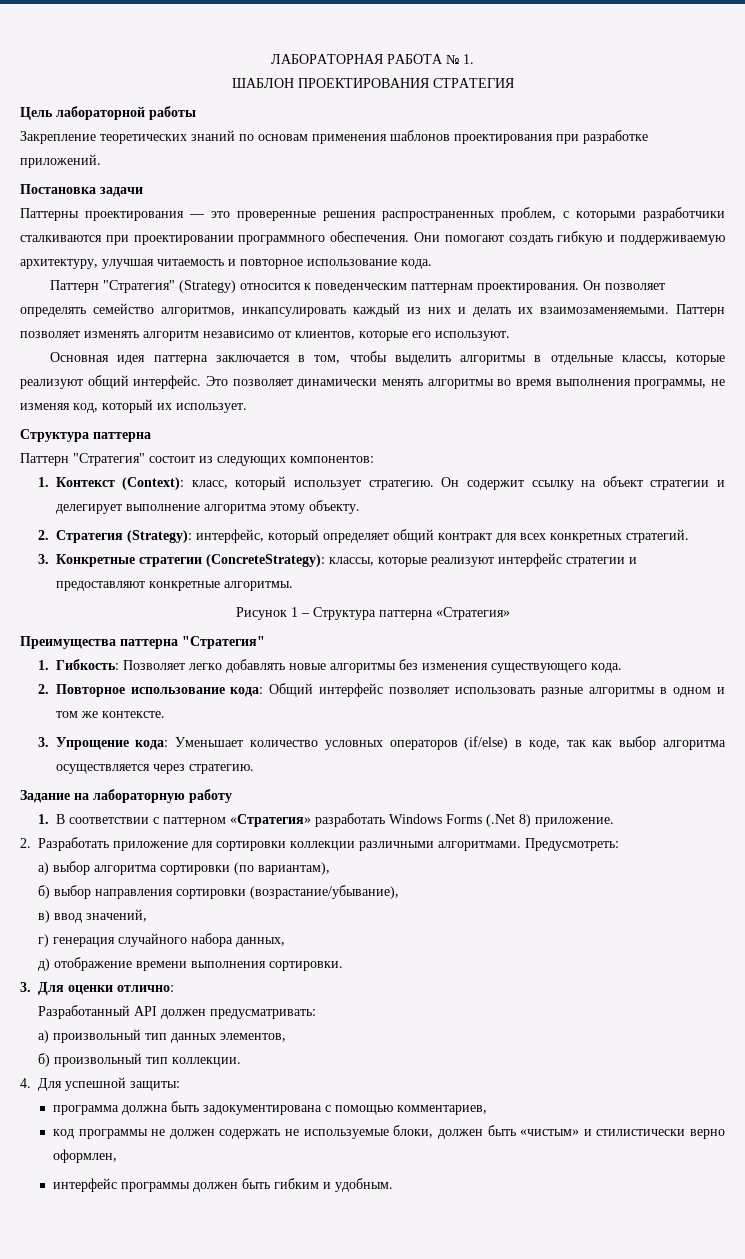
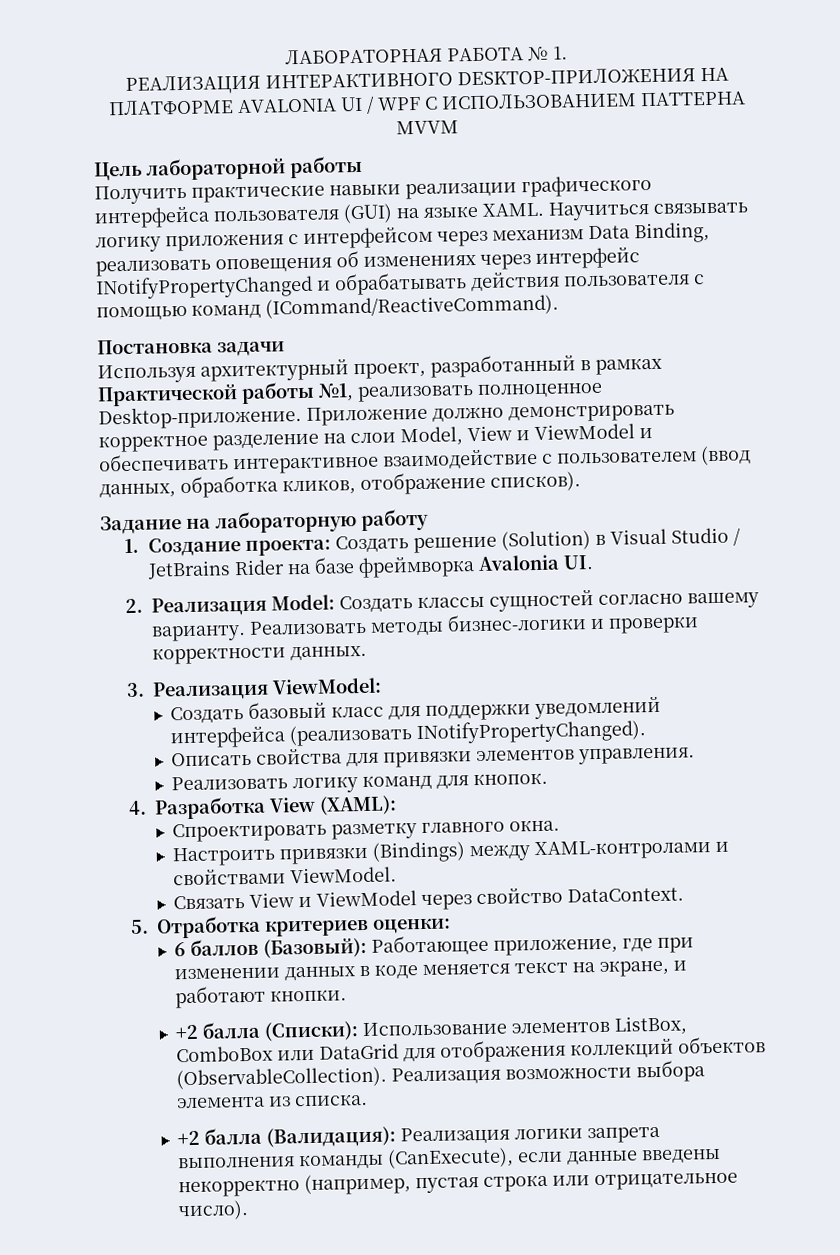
[231,78,514,88] [20,106,196,120] [20,130,648,144] [20,154,101,168] [20,184,143,197] [20,207,725,221] [20,231,725,245] [20,259,432,269] [50,280,666,293] [20,303,725,317] [20,331,510,341] [50,351,725,365] [20,375,725,389] [20,399,247,413] [20,429,151,442] [20,453,374,466] [37,476,726,490] [55,500,360,514] [37,529,689,543] [37,553,637,567] [55,581,293,591] [235,607,510,620] [20,636,265,649] [37,659,622,673] [37,683,726,697] [55,711,165,718] [37,736,726,750] [55,764,254,774] ШАБЛОН ПРОЕКТИРОВАНИЯ СТРАТЕГИЯ // Цель лабораторной работы // Закрепление теоретических знаний по основам применения шаблонов проектирования при разработке приложений. // Постановка задачи // Паттерны проектирования — это проверенные решения распространенных проблем, с которыми разработчики сталкиваются при проектировании программного обеспечения. Они помогают создать гибкую и поддерживаемую архитектуру, улучшая читаемость и повторное использование кода. // Паттерн "Стратегия" (Strategy) относится к поведенческим паттернам проектирования. Он позволяет определять семейство алгоритмов, инкапсулировать каждый из них и делать их взаимозаменяемыми. Паттерн позволяет изменять алгоритм независимо от клиентов, которые его используют. // Основная идея паттерна заключается в том, чтобы выделить алгоритмы в отдельные классы, которые реализуют общий интерфейс. Это позволяет динамически менять алгоритмы во время выполнения программы, не изменяя код, который их использует. // Структура паттерна // Паттерн "Стратегия" состоит из следующих компонентов: // 1. Контекст (Context): класс, который использует стратегию. Он содержит ссылку на объект стратегии и делегирует выполнение алгоритма этому объекту. // 2. Стратегия (Strategy): интерфейс, который определяет общий контракт для всех конкретных стратегий. // 3. Конкретные стратегии (ConcreteStrategy): классы, которые реализуют интерфейс стратегии и предоставляют конкретные алгоритмы. // Рисунок 1 – Структура паттерна «Стратегия» // Преимущества паттерна "Стратегия" // 1. Гибкость: Позволяет легко добавлять новые алгоритмы без изменения существующего кода. // 2. Повторное использование кода: Общий интерфейс позволяет использовать разные алгоритмы в одном и том же контексте. // 3. Упрощение кода: Уменьшает количество условных операторов (if/else) в коде, так как выбор алгоритма осуществляется через стратегию. -> [124,67,729,95] [108,91,746,116] [396,120,459,135] [93,155,363,181] [94,174,652,205] [94,201,748,229] [95,221,710,253] [95,247,640,277] [95,271,705,300] [96,294,559,321] [97,338,285,357] [97,354,662,384] [97,381,603,407] [98,404,675,430] [98,423,653,453] [99,445,751,475] [99,471,581,499] РЕАЛИЗАЦИЯ ИНТЕРАКТИВНОГО DESKTOP-ПРИЛОЖЕНИЯ НА ПЛАТФОРМЕ AVALONIA UI / WPF С ИСПОЛЬЗОВАНИЕМ ПАТТЕРНА MVVM // Цель лабораторной работы // Получить практические навыки реализации графического интерфейса пользователя (GUI) на языке XAML. Научиться связывать логику приложения с интерфейсом через механизм Data Binding, реализовать оповещения об изменениях через интерфейс INotifyPropertyChanged и обрабатывать действия пользователя с помощью команд (ICommand/ReactiveCommand). // Постановка задачи // Используя архитектурный проект, разработанный в рамках Практической работы №1, реализовать полноценное Desktop-приложение. Приложение должно демонстрировать корректное разделение на слои Model, View и ViewModel и обеспечивать интерактивное взаимодействие с пользователем (ввод данных, обработка кликов, отображение списков).
[55,813,614,827] [20,837,619,851] [37,861,330,875] [37,885,399,899] [37,909,147,923] [37,933,285,947] [37,957,343,971] [20,982,174,995] [37,1005,316,1019] [37,1029,286,1043] [37,1053,241,1067] [20,1077,180,1091] [52,1101,487,1115] [52,1125,725,1139] [52,1149,117,1163] [52,1178,393,1192] В соответствии с паттерном «Стратегия» разработать Windows Forms (.Net 8) приложение. // 2. Разработать приложение для сортировки коллекции различными алгоритмами. Предусмотреть: // а) выбор алгоритма сортировки (по вариантам), // б) выбор направления сортировки (возрастание/убывание), // в) ввод значений, // г) генерация случайного набора данных, // д) отображение времени выполнения сортировки. // 3. Для оценки отлично: // Разработанный API должен предусматривать: // а) произвольный тип данных элементов, // б) произвольный тип коллекции. // 4. Для успешной защиты: // программа должна быть задокументирована с помощью комментариев, // код программы не должен содержать не используемые блоки, должен быть «чистым» и стилистически верно оформлен, // интерфейс программы должен быть гибким и удобным. -> [147,527,741,557] [146,554,594,580] [124,590,759,617] [150,613,699,642] [151,645,367,665] [125,677,382,701] [170,696,662,724] [170,719,647,749] [171,747,696,768] [171,772,549,794] [127,795,397,820] [172,819,561,843] [172,839,730,867] [173,866,398,886] [173,887,685,911] [129,915,451,939] [174,934,695,959] [174,959,688,981] [175,985,348,1009] [175,1015,688,1042] [176,1036,767,1063] [176,1060,706,1090] [177,1093,369,1109] [177,1126,661,1148] [178,1147,722,1170] [178,1172,739,1198] [178,1200,250,1221] Создание проекта: Создать решение (Solution) в Visual Studio / JetBrains Rider на базе фреймворка Avalonia UI. // 2. Реализация Model: Создать классы сущностей согласно вашему варианту. Реализовать методы бизнес-логики и проверки корректности данных. // 3. Реализация ViewModel: // Создать базовый класс для поддержки уведомлений интерфейса (реализовать INotifyPropertyChanged). // Описать свойства для привязки элементов управления. // Реализовать логику команд для кнопок. // 4. Разработка View (XAML): // Спроектировать разметку главного окна. // Настроить привязки (Bindings) между XAML-контролами и свойствами ViewModel. // Связать View и ViewModel через свойство DataContext. // 5. Отработка критериев оценки: // 6 баллов (Базовый): Работающее приложение, где при изменении данных в коде меняется текст на экране, и работают кнопки. // +2 балла (Списки): Использование элементов ListBox, ComboBox или DataGrid для отображения коллекций объектов (ObservableCollection). Реализация возможности выбора элемента из списка. // +2 балла (Валидация): Реализация логики запрета выполнения команды (CanExecute), если данные введены некорректно (например, пустая строка или отрицательное число).

